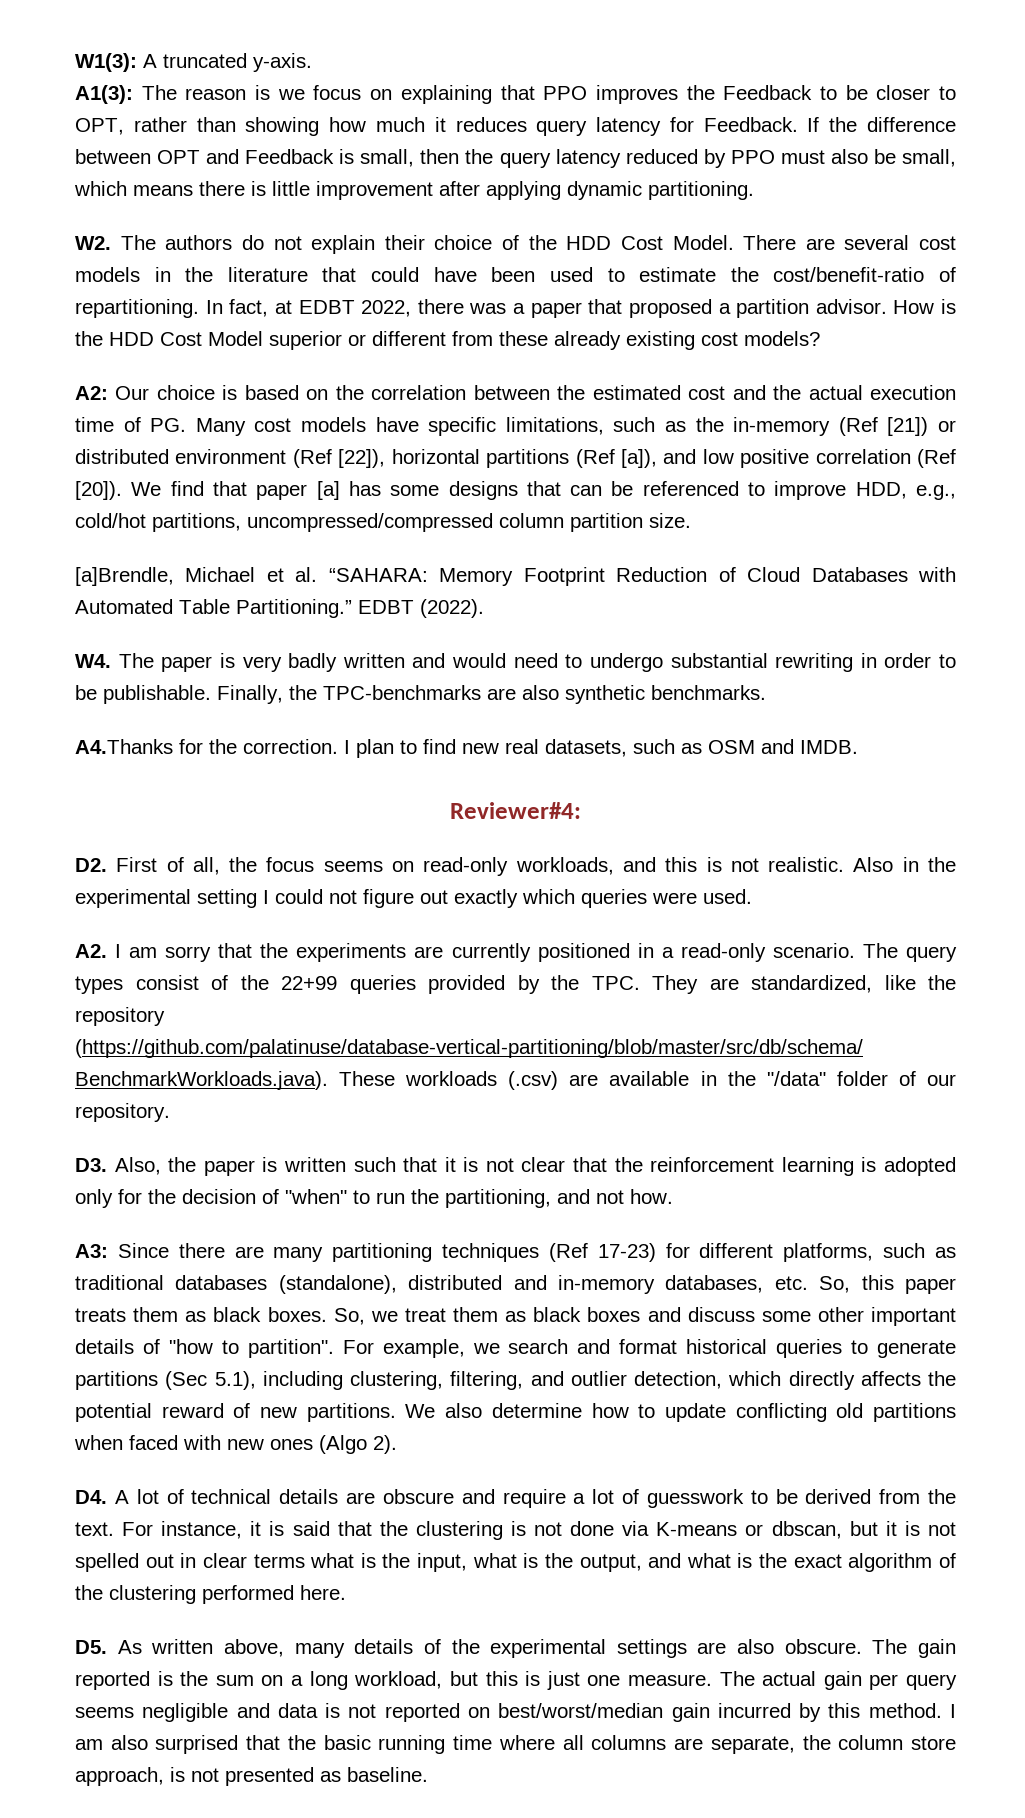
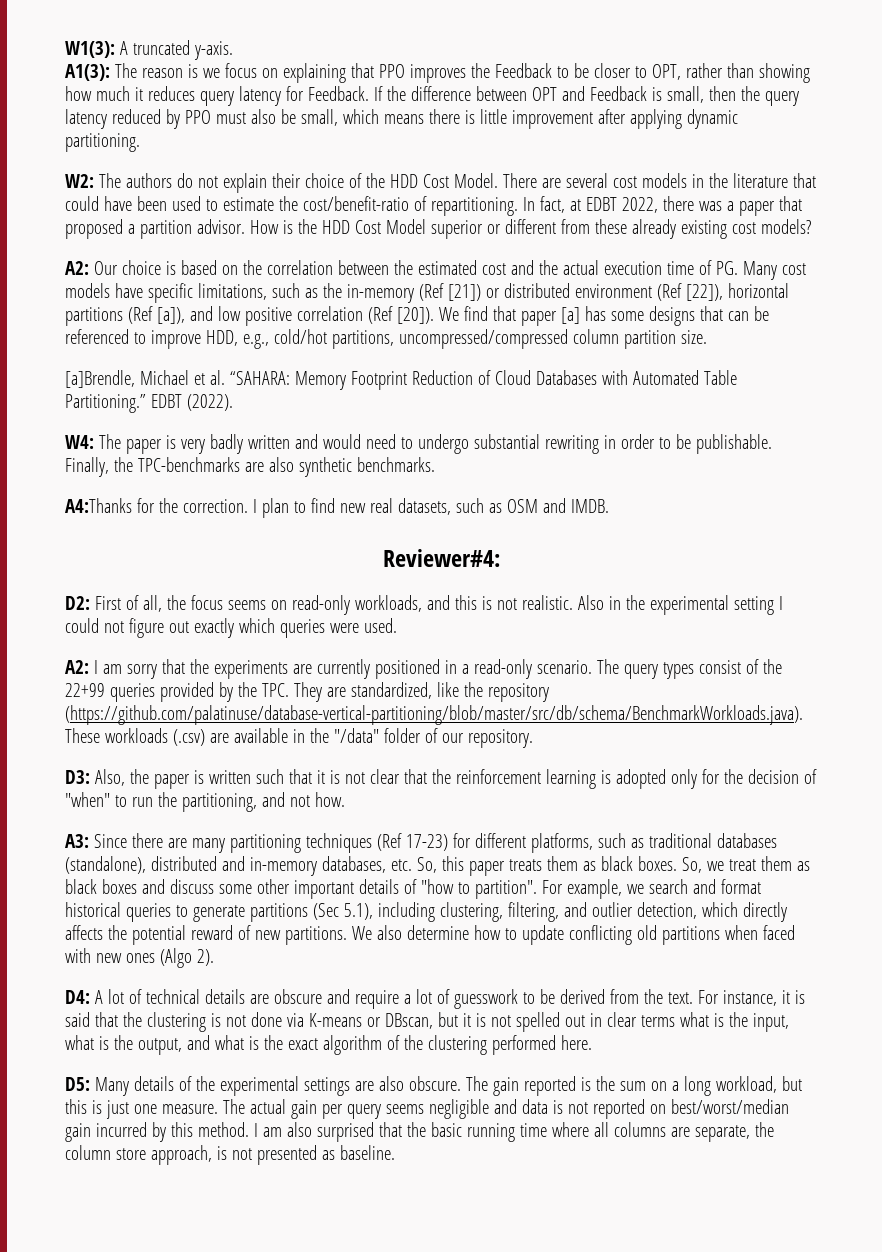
[75,236,111,250] W2. -> [65,174,94,188] W2:
[75,654,111,668] W4. -> [65,435,94,449] W4:
[75,739,173,754] A4.Thanks -> [65,498,132,513] A4:Thanks
[75,858,107,872] D2. -> [65,596,90,610] D2:
[75,944,107,958] A2. -> [65,660,89,674] A2:
[75,1158,107,1172] D3. -> [65,770,90,784] D3:
[75,1490,107,1504] D4. -> [65,990,90,1004] D4:
[771,1521,842,1539] dbscan, -> [384,1013,433,1029] DBscan,
[75,1639,345,1658] D5. As written above, many -> [65,1077,129,1096] D5: Many

